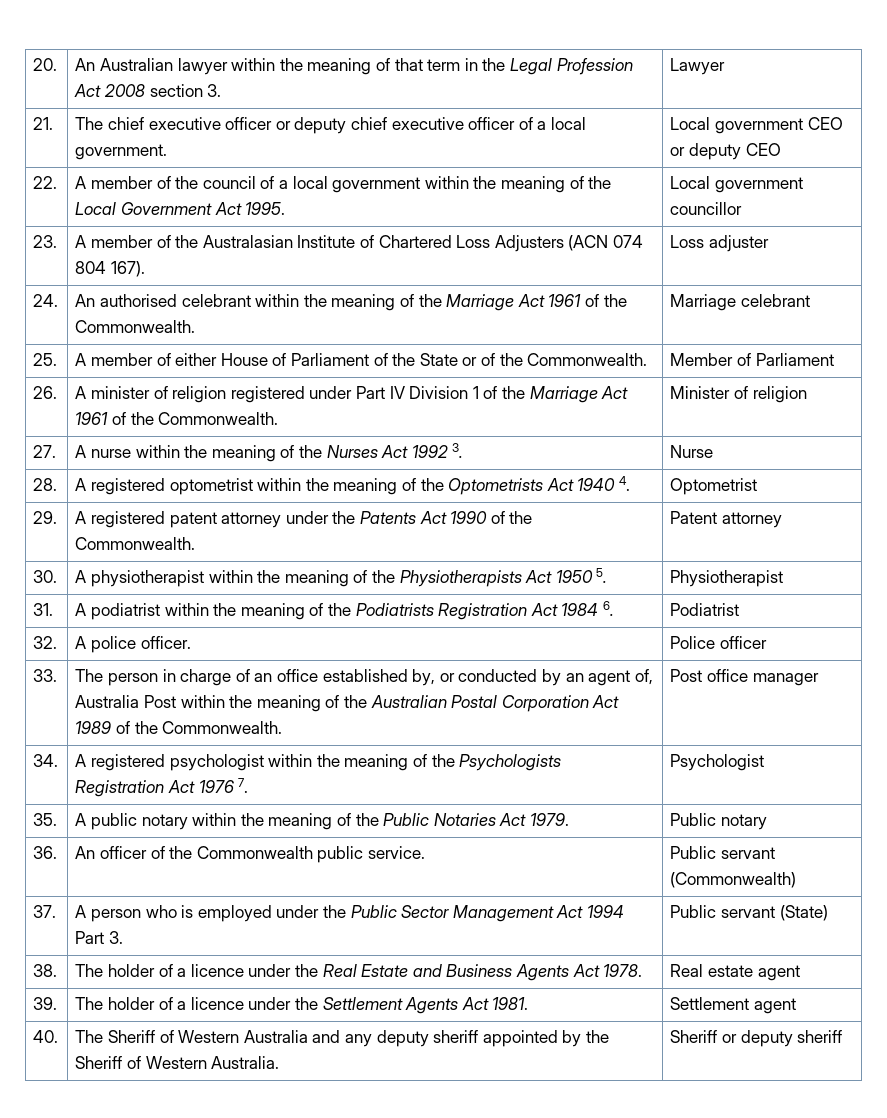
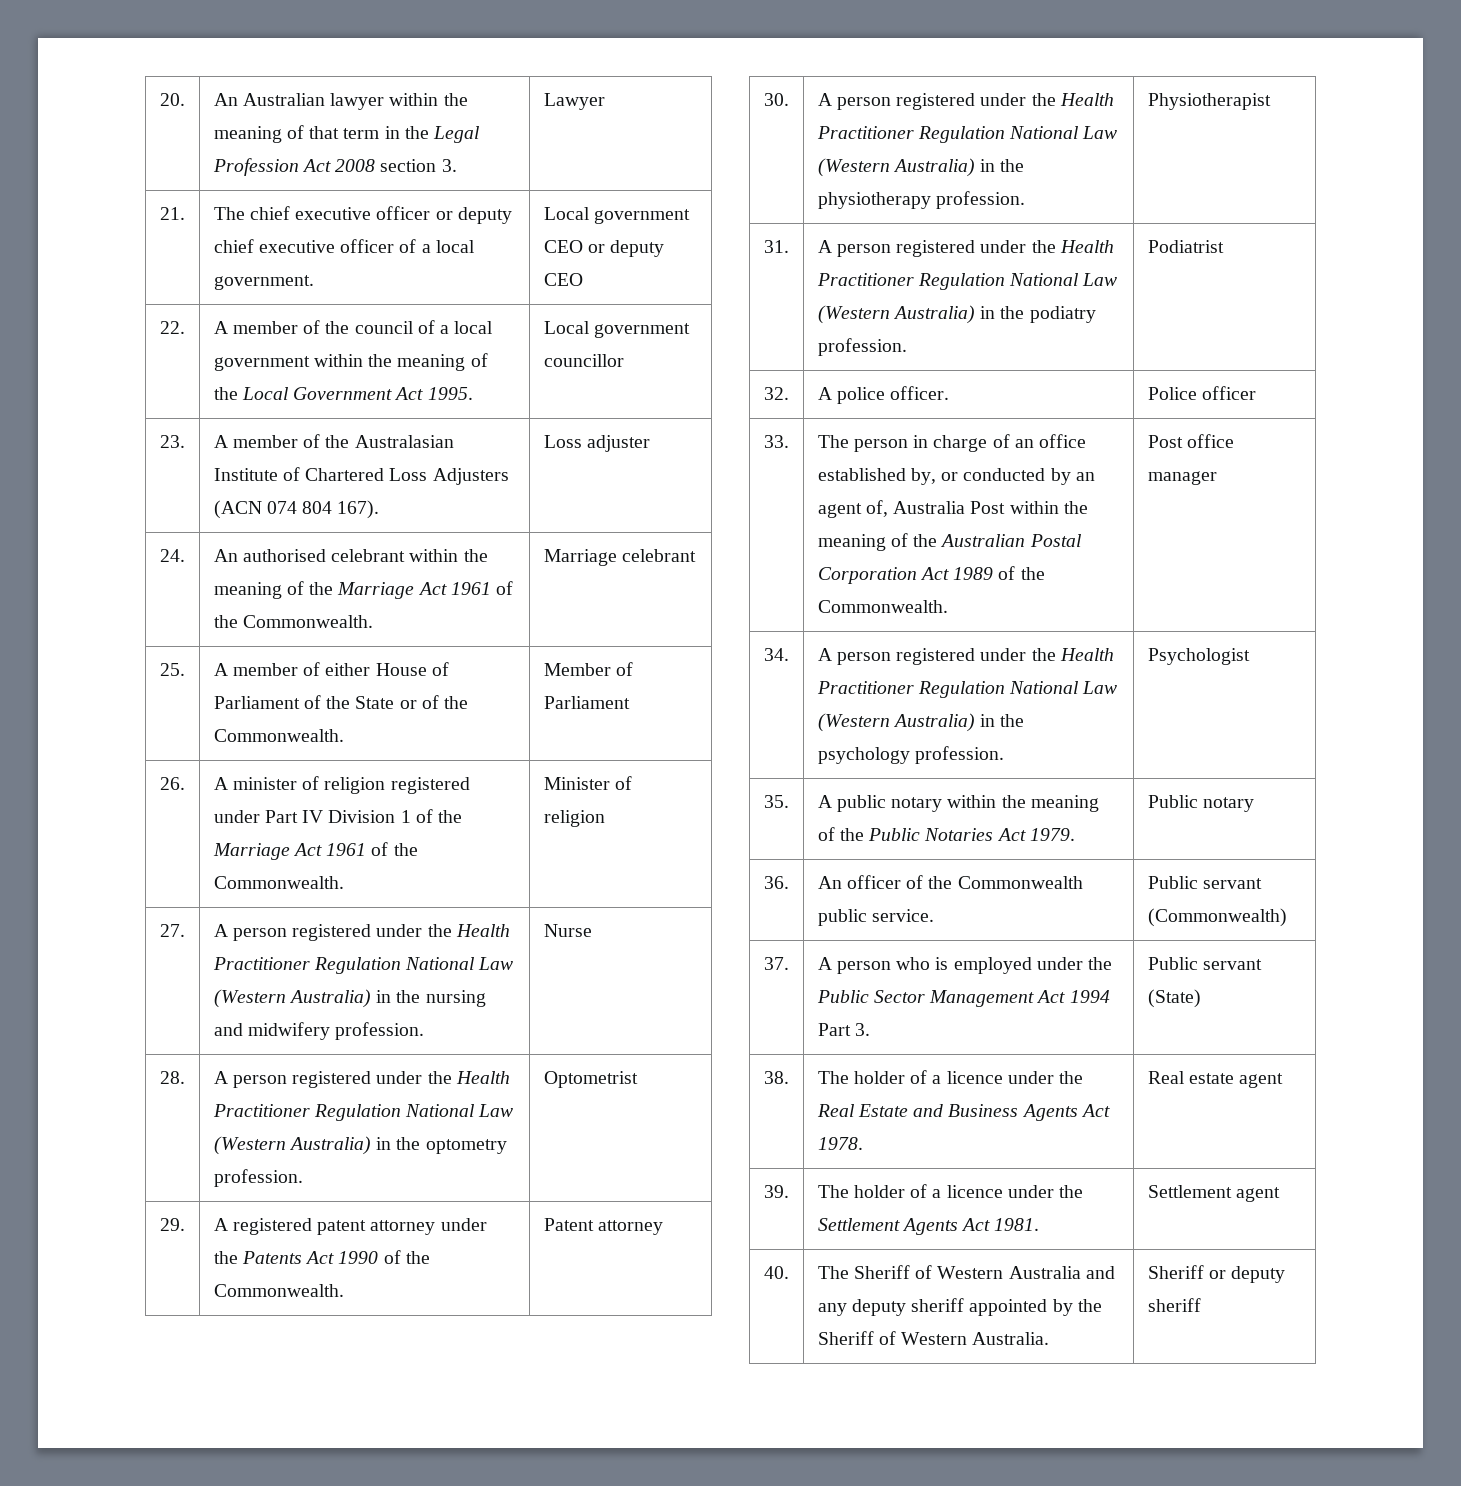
[91,443,464,462] [670,445,714,458] [33,478,58,491] [75,476,630,495] nurse within the meaning of the Nurses Act 1992 3. | Nurse // 28. | A registered optometrist within the meaning of the Optometrists Act 1940 4. -> [232,924,510,941] [212,957,514,974] [213,989,486,1008] [213,1022,425,1040] [543,924,592,937] [159,1071,185,1084] [213,1071,510,1088] [212,1104,514,1121] [213,1136,507,1155] [213,1169,303,1187] person registered under the Health Practitioner Regulation National Law (Western Australia) in the nursing and midwifery profession. | Nurse // 28. | A person registered under the Health Practitioner Regulation National Law (Western Australia) in the optometry profession.
[91,568,608,587] [670,570,784,587] [33,603,54,616] [75,601,614,620] physiotherapist within the meaning of the Physiotherapists Act 1950 5. | Physiotherapist // 31. | A podiatrist within the meaning of the Podiatrists Registration Act 1984 6. -> [836,93,1114,110] [816,126,1118,143] [817,158,1025,177] [817,191,1025,209] [1147,93,1271,110] [763,240,789,253] [817,240,1114,257] [816,273,1118,290] [817,305,1096,324] [817,338,907,356] person registered under the Health Practitioner Regulation National Law (Western Australia) in the physiotherapy profession. | Physiotherapist // 31. | A person registered under the Health Practitioner Regulation National Law (Western Australia) in the podiatry profession.
[91,754,562,771] [75,778,249,797] registered psychologist within the meaning of the Psychologists Registration Act 1976 7. -> [836,648,1114,665] [816,681,1118,698] [817,713,1025,732] [817,746,1004,764] person registered under the Health Practitioner Regulation National Law (Western Australia) in the psychology profession.

